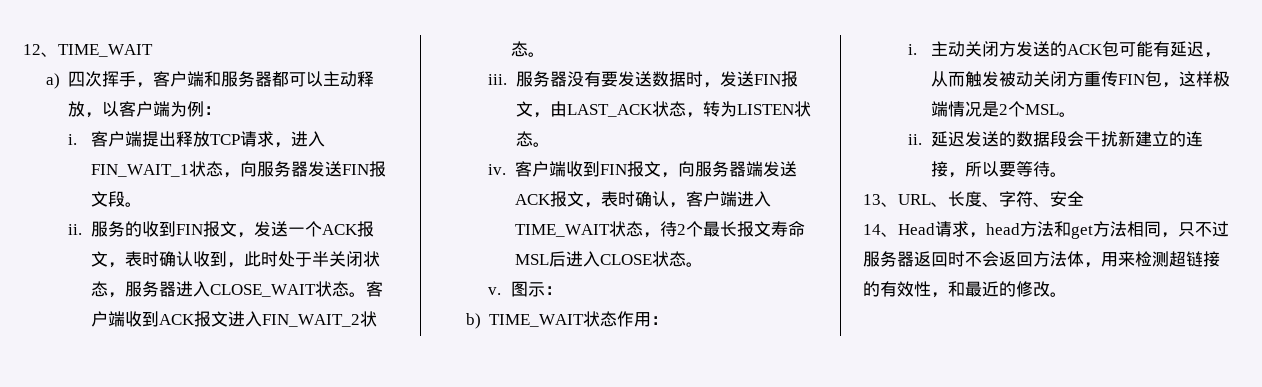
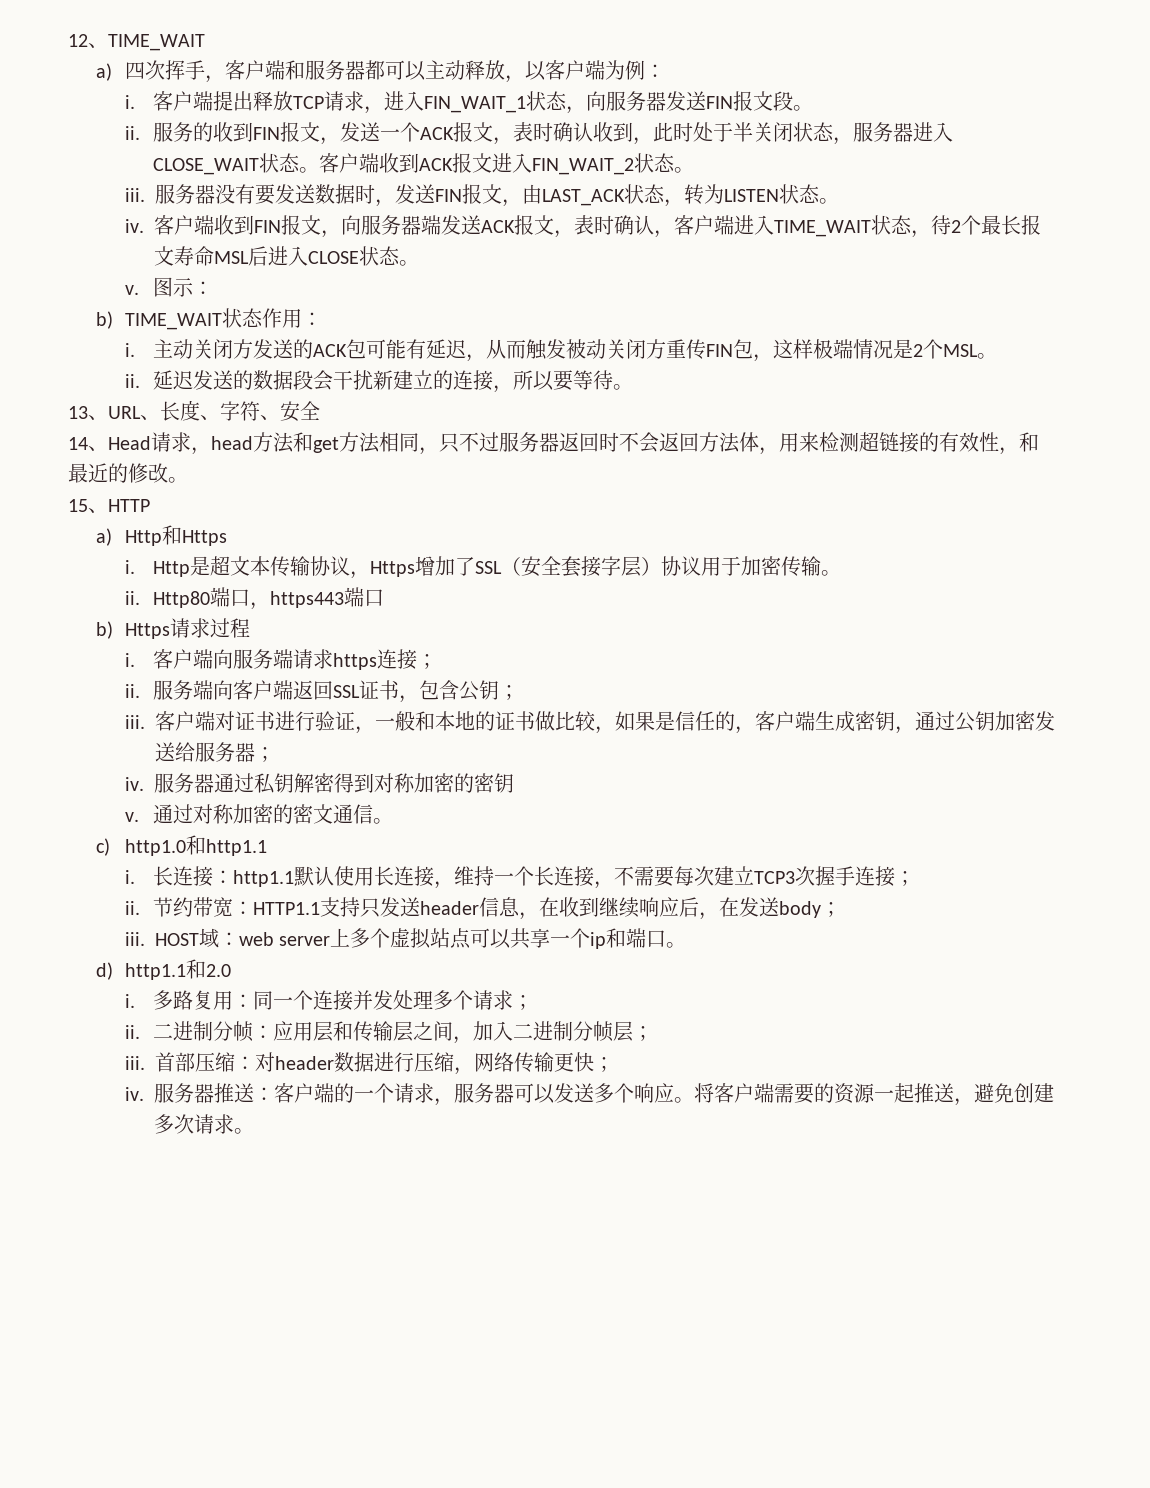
(1067, 294) none -> [68,499,150,513] [96,525,227,546] [124,556,842,579] [124,587,385,610] [96,618,250,639] [124,649,438,670] [124,680,520,703] [124,711,1055,734] [154,742,275,762] [124,773,514,794] [124,804,394,824] [96,835,267,856] [124,866,916,889] [124,897,842,920] [124,928,687,949] [96,959,231,980] [124,990,534,1011] [124,1021,654,1044] [124,1052,614,1075] [124,1083,1054,1106] [153,1114,254,1134] // 15、HTTP // a) Http和Https // i. Http是超文本传输协议，Https增加了SSL（安全套接字层）协议用于加密传输。 // ii. Http80端口，https443端口 // b) Https请求过程 // i.客户端向服务端请求https连接； // ii.服务端向客户端返回SSL证书，包含公钥； // iii.客户端对证书进行验证，一般和本地的证书做比较，如果是信任的，客户端生成密钥，通过公钥加密发送给服务器； // iv.服务器通过私钥解密得到对称加密的密钥 // v.通过对称加密的密文通信。 // c) http1.0和http1.1 // i.长连接：http1.1默认使用长连接，维持一个长连接，不需要每次建立TCP3次握手连接； // ii.节约带宽：HTTP1.1支持只发送header信息，在收到继续响应后，在发送body； // iii. HOST域：web server上多个虚拟站点可以共享一个ip和端口。 // d) http1.1和2.0 // i.多路复用：同一个连接并发处理多个请求； // ii.二进制分帧：应用层和传输层之间，加入二进制分帧层； // iii.首部压缩：对header数据进行压缩，网络传输更快； // iv.服务器推送：客户端的一个请求，服务器可以发送多个响应。将客户端需要的资源一起推送，避免创建多次请求。

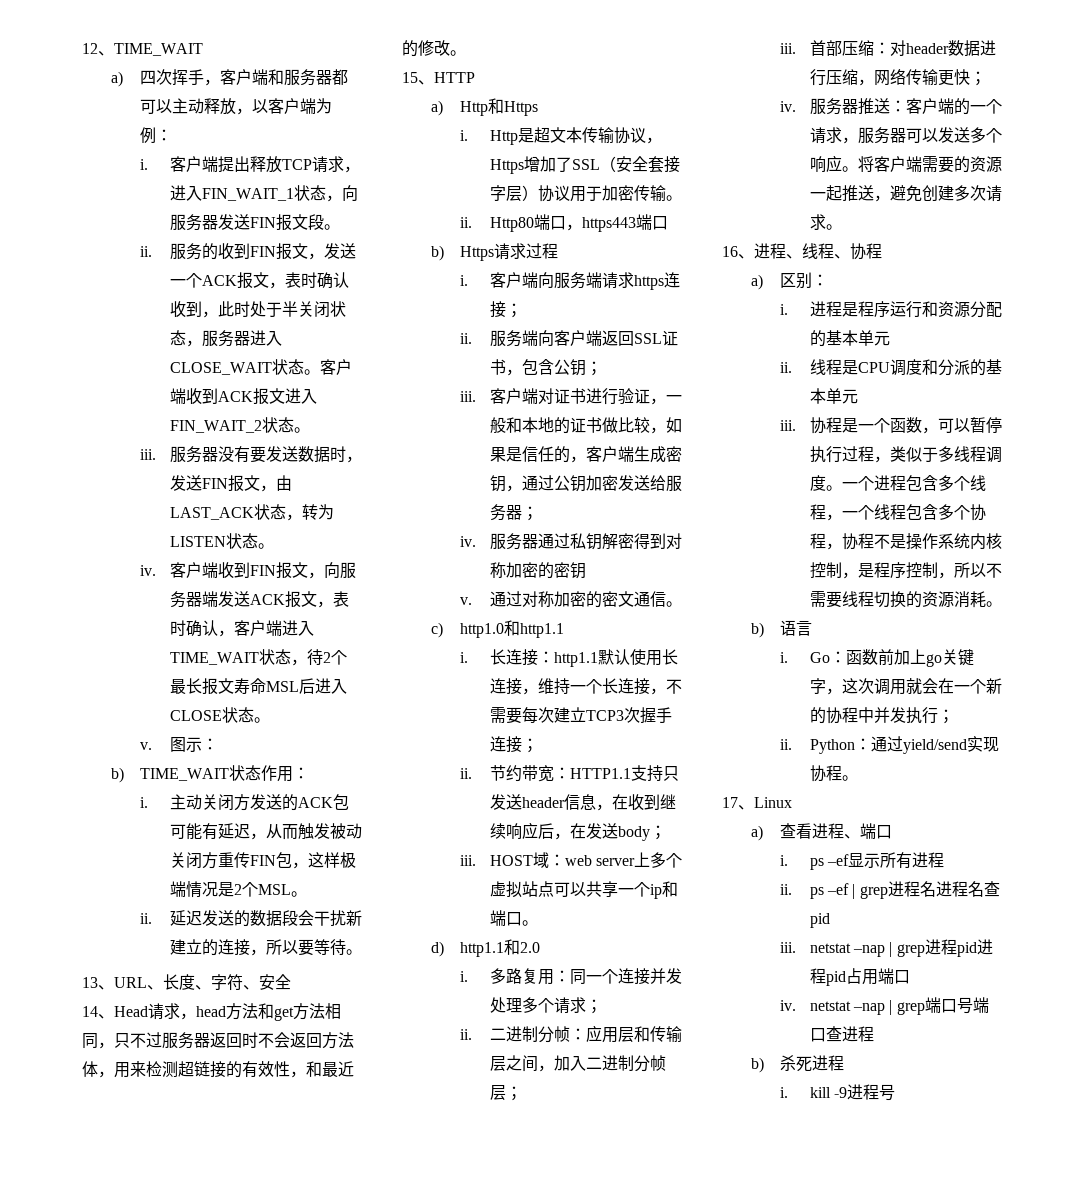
(254, 1131) none -> [722,243,882,260] [751,272,829,290] [780,301,1002,318] [809,330,890,347] [780,359,1002,376] [809,388,858,404] [780,417,1002,434] [809,446,1002,463] [809,475,986,491] [809,504,986,521] [809,533,1002,550] [809,562,1002,579] [809,591,1002,608] [751,620,813,638] [780,649,974,667] [809,678,1002,695] [809,707,954,724] [780,736,999,754] [809,765,858,782] [722,797,792,810] [751,823,893,841] [780,852,944,870] [780,881,1000,899] [809,913,830,928] [780,939,993,957] [809,968,910,986] [780,997,989,1015] [809,1026,874,1042] [751,1055,845,1073] [780,1084,895,1101] // 16、进程、线程、协程 // a)区别： // i.进程是程序运行和资源分配的基本单元 // ii.线程是CPU调度和分派的基本单元 // iii.协程是一个函数，可以暂停执行过程，类似于多线程调度。一个进程包含多个线程，一个线程包含多个协程，协程不是操作系统内核控制，是程序控制，所以不需要线程切换的资源消耗。 // b)语言 // i. Go：函数前加上go关键字，这次调用就会在一个新的协程中并发执行； // ii. Python：通过yield/send实现协程。 // 17、Linux // a)查看进程、端口 // i. ps –ef显示所有进程 // ii. ps –ef | grep进程名进程名查pid // iii. netstat –nap | grep进程pid进程pid占用端口 // iv. netstat –nap | grep端口号端口查进程 // b)杀死进程 // i. kill -9进程号

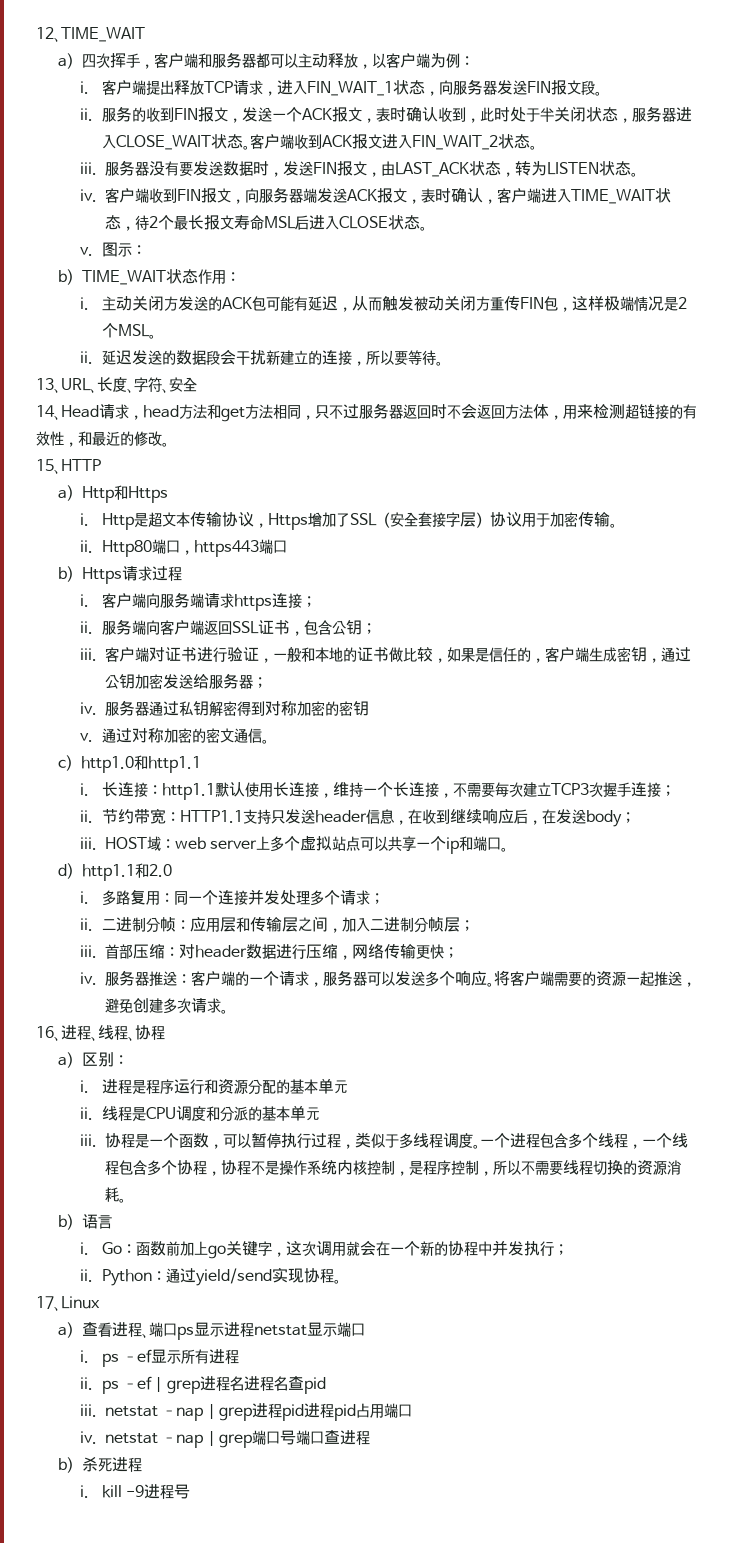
(893, 832) none -> [176,1322,365,1340] ps显示进程netstat显示端口

